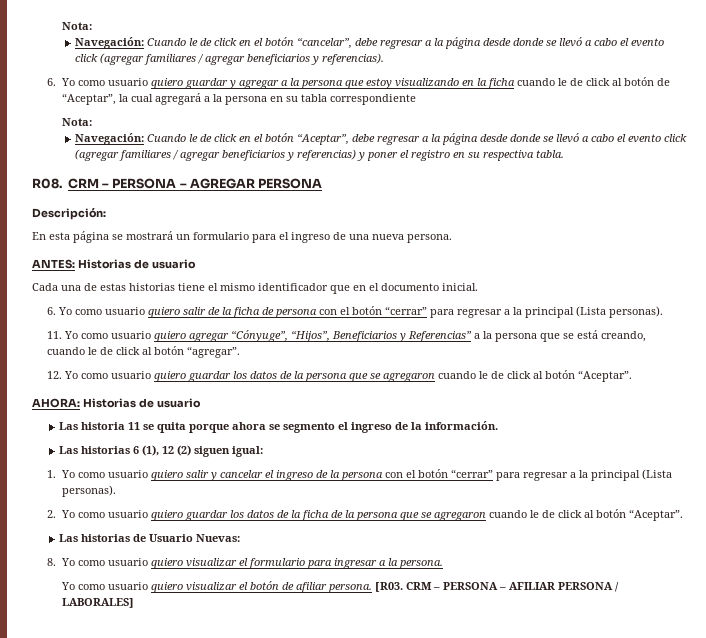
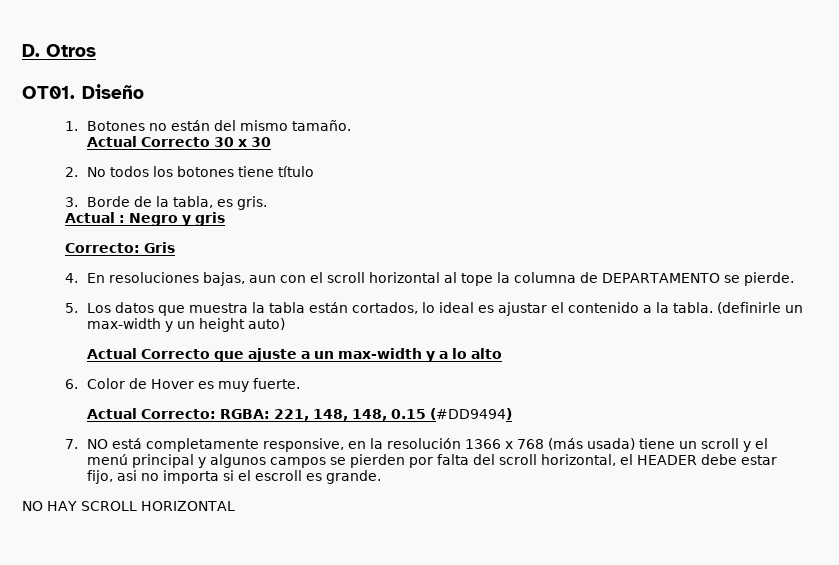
[62,22,93,30] [74,37,664,49] [74,53,384,65] [47,77,671,89] [62,93,417,105] [62,118,93,126] [74,133,687,145] [74,149,564,161] [32,178,323,189] [32,207,106,220] [32,231,452,243] [32,259,196,269] [32,283,478,294] [47,306,664,318] [47,330,647,342] [47,346,241,358] [47,370,633,382] [32,398,201,408] [59,421,499,433] [59,445,264,457] [47,469,673,481] [62,485,117,497] [47,509,684,521] [59,534,241,542] [47,558,444,569] [61,581,620,593] [62,598,135,608] Nota: // Navegación: Cuando le de click en el botón “cancelar”, debe regresar a la página desde donde se llevó a cabo el evento click (agregar familiares / agregar beneficiarios y referencias). // 6. Yo como usuario quiero guardar y agregar a la persona que estoy visualizando en la ficha cuando le de click al botón de “Aceptar”, la cual agregará a la persona en su tabla correspondiente // Nota: // Navegación: Cuando le de click en el botón “Aceptar”, debe regresar a la página desde donde se llevó a cabo el evento click (agregar familiares / agregar beneficiarios y referencias) y poner el registro en su respectiva tabla. // R08. CRM – PERSONA – AGREGAR PERSONA // Descripción: // En esta página se mostrará un formulario para el ingreso de una nueva persona. // ANTES: Historias de usuario // Cada una de estas historias tiene el mismo identificador que en el documento inicial. // 6. Yo como usuario quiero salir de la ficha de persona con el botón “cerrar” para regresar a la principal (Lista personas). // 11. Yo como usuario quiero agregar “Cónyuge”, “Hijos”, Beneficiarios y Referencias” a la persona que se está creando, cuando le de click al botón “agregar”. // 12. Yo como usuario quiero guardar los datos de la persona que se agregaron cuando le de click al botón “Aceptar”. // AHORA: Historias de usuario // Las historia 11 se quita porque ahora se segmento el ingreso de la información. // Las historias 6 (1), 12 (2) siguen igual: // 1. Yo como usuario quiero salir y cancelar el ingreso de la persona con el botón “cerrar” para regresar a la principal (Lista personas). // 2. Yo como usuario quiero guardar los datos de la ficha de la persona que se agregaron cuando le de click al botón “Aceptar”. // Las historias de Usuario Nuevas: // 8. Yo como usuario quiero visualizar el formulario para ingresar a la persona. // Yo como usuario quiero visualizar el botón de afiliar persona. [R03. CRM – PERSONA – AFILIAR PERSONA / LABORALES] -> [22,44,96,57] [22,84,144,99] [65,120,351,131] [86,136,271,147] [65,166,314,177] [65,196,267,210] [65,212,226,226] [65,242,176,253] [65,272,794,286] [65,302,803,316] [86,318,285,332] [86,348,502,362] [65,378,300,392] [86,408,512,421] [65,438,768,452] [86,454,777,468] [86,470,381,484] [22,501,235,511] D. Otros // OT01. Diseño // 1. Botones no están del mismo tamaño. // Actual Correcto 30 x 30 // 2. No todos los botones tiene título // 3. Borde de la tabla, es gris. // Actual : Negro y gris // Correcto: Gris // 4. En resoluciones bajas, aun con el scroll horizontal al tope la columna de DEPARTAMENTO se pierde. // 5. Los datos que muestra la tabla están cortados, lo ideal es ajustar el contenido a la tabla. (definirle un max-width y un height auto) // Actual Correcto que ajuste a un max-width y a lo alto // 6. Color de Hover es muy fuerte. // Actual Correcto: RGBA: 221, 148, 148, 0.15 (#DD9494) // 7. NO está completamente responsive, en la resolución 1366 x 768 (más usada) tiene un scroll y el menú principal y algunos campos se pierden por falta del scroll horizontal, el HEADER debe estar fijo, asi no importa si el escroll es grande. // NO HAY SCROLL HORIZONTAL

